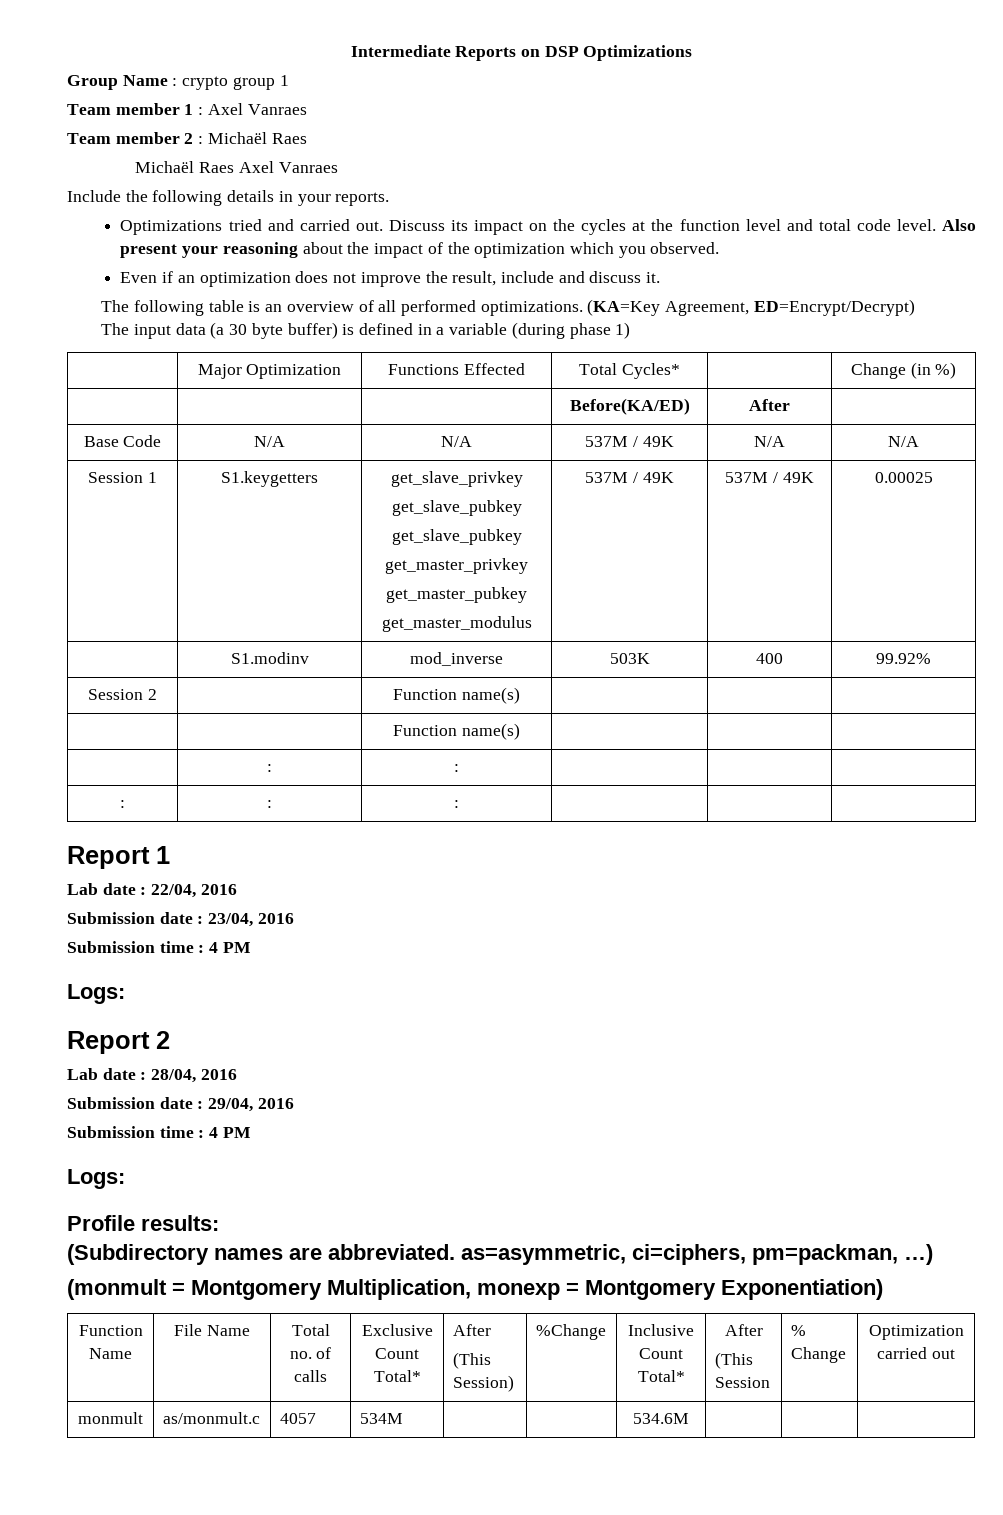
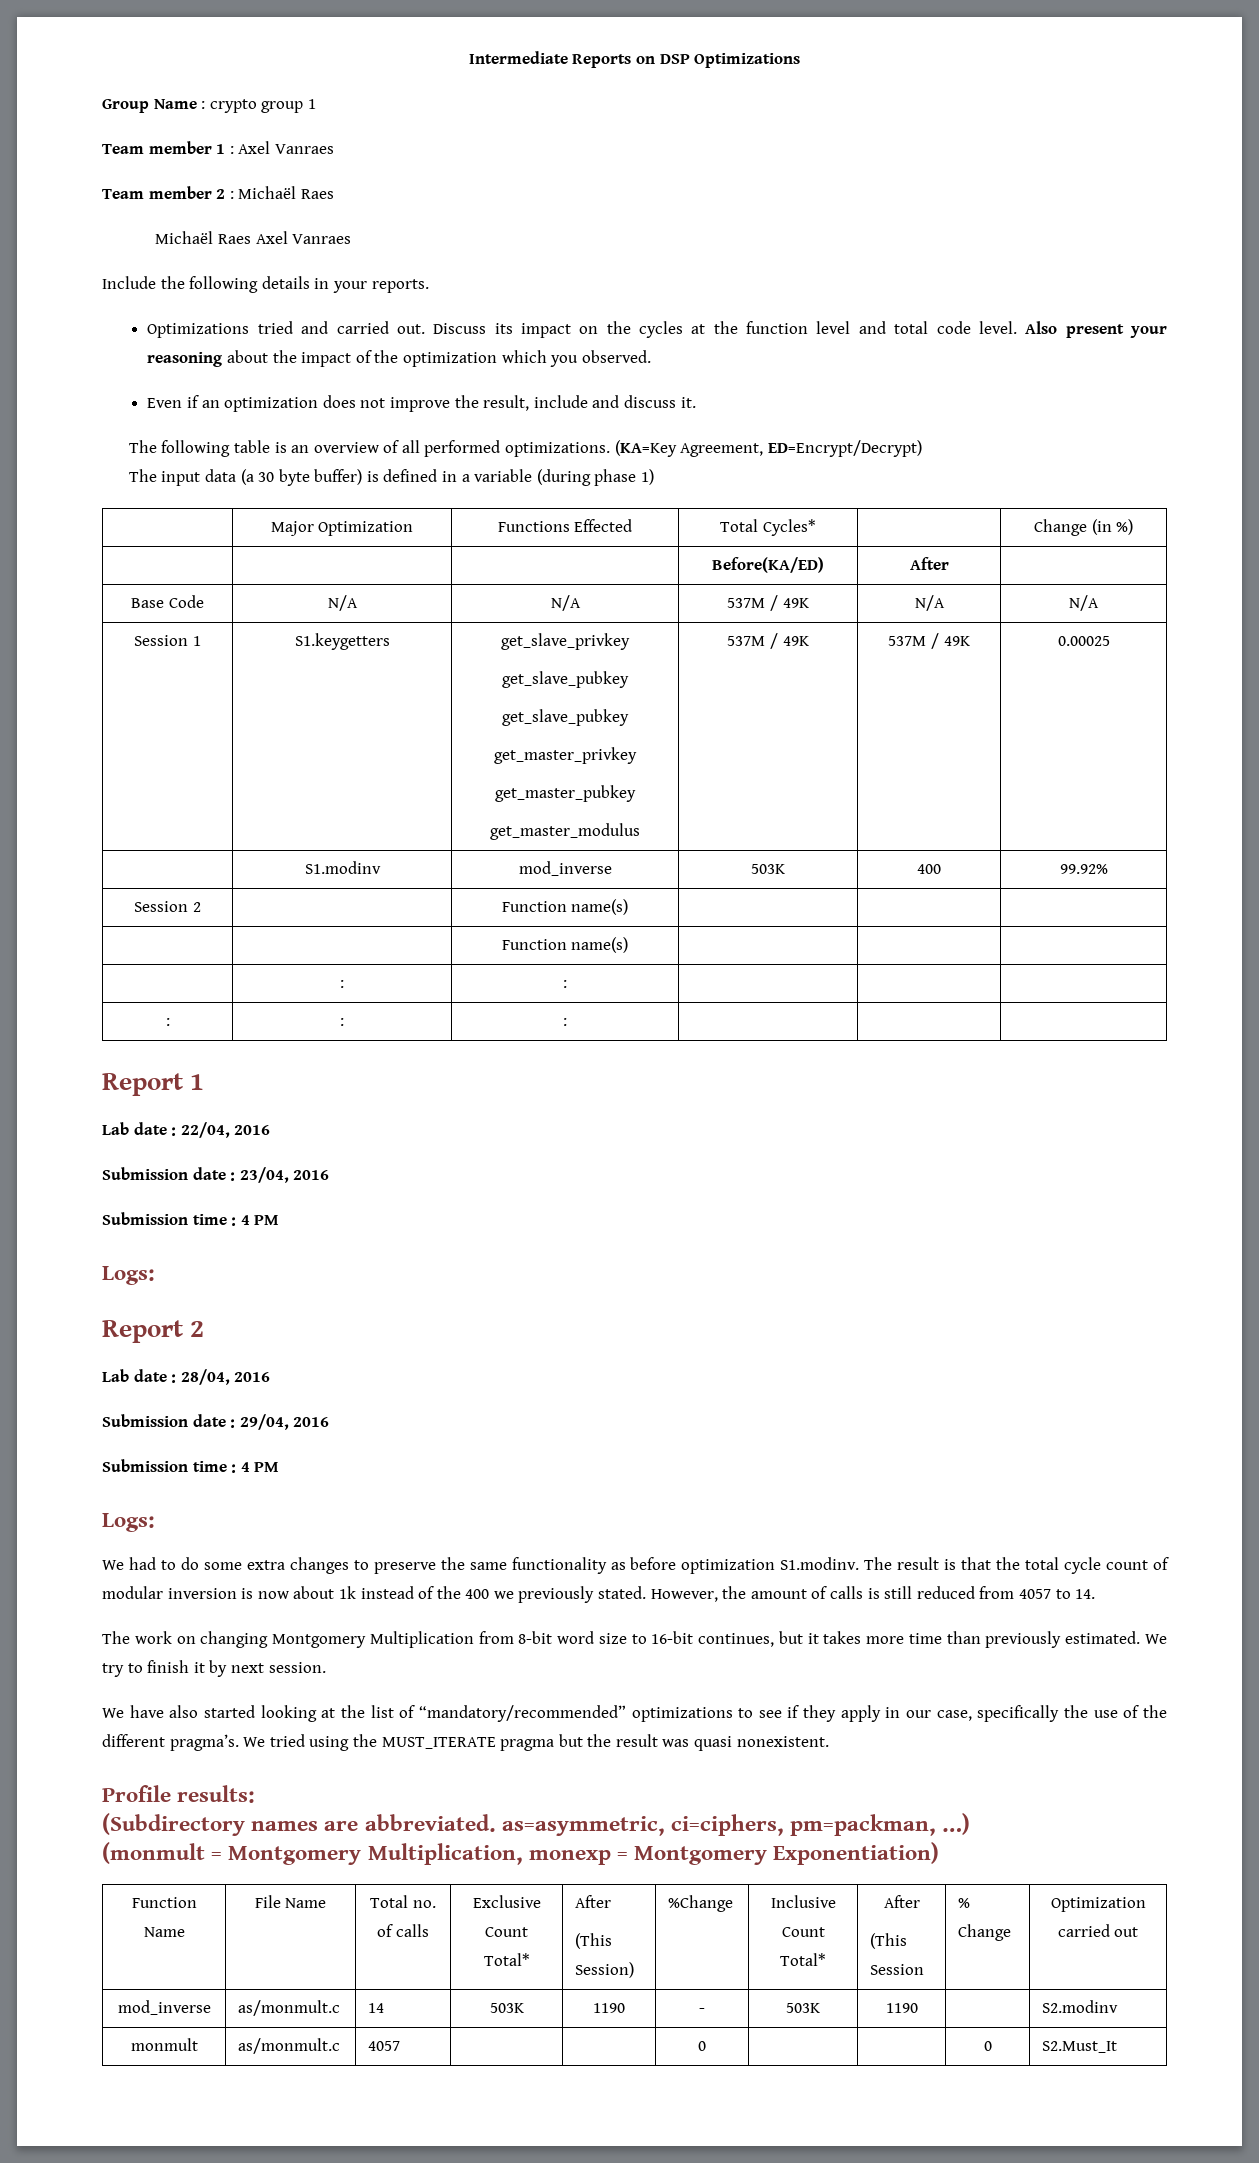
(125, 1179) none -> [102,1557,1170,1574] [102,1586,1096,1603] [102,1631,1167,1648] [102,1660,326,1677] [102,1705,1168,1722] [102,1734,829,1751] // We had to do some extra changes to preserve the same functionality as before optimization S1.modinv. The result is that the total cycle count of modular inversion is now about 1k instead of the 400 we previously stated. However, the amount of calls is still reduced from 4057 to 14. // The work on changing Montgomery Multiplication from 8-bit word size to 16-bit continues, but it takes more time than previously estimated. We try to finish it by next session. // We have also started looking at the list of “mandatory/recommended” optimizations to see if they apply in our case, specifically the use of the different pragma’s. We tried using the MUST_ITERATE pragma but the result was quasi nonexistent.
(955, 1354) none -> [117,2000,211,2015] [238,2000,341,2016] [368,2003,385,2013] [489,2003,524,2013] [593,2003,625,2013] [699,2008,705,2013] [786,2003,820,2013] [885,2003,918,2013] [1042,2000,1119,2013] // mod_inverse | as/monmult.c | 14 | 503K | 1190 | - | 503K | 1190 | | S2.modinv
[359,1413,403,1424] [633,1413,689,1424] 534M | | | 534.6M | | | -> [698,2041,706,2051] [983,2041,992,2051] [1042,2041,1118,2053] | | 0 | | | 0 | S2.Must_It

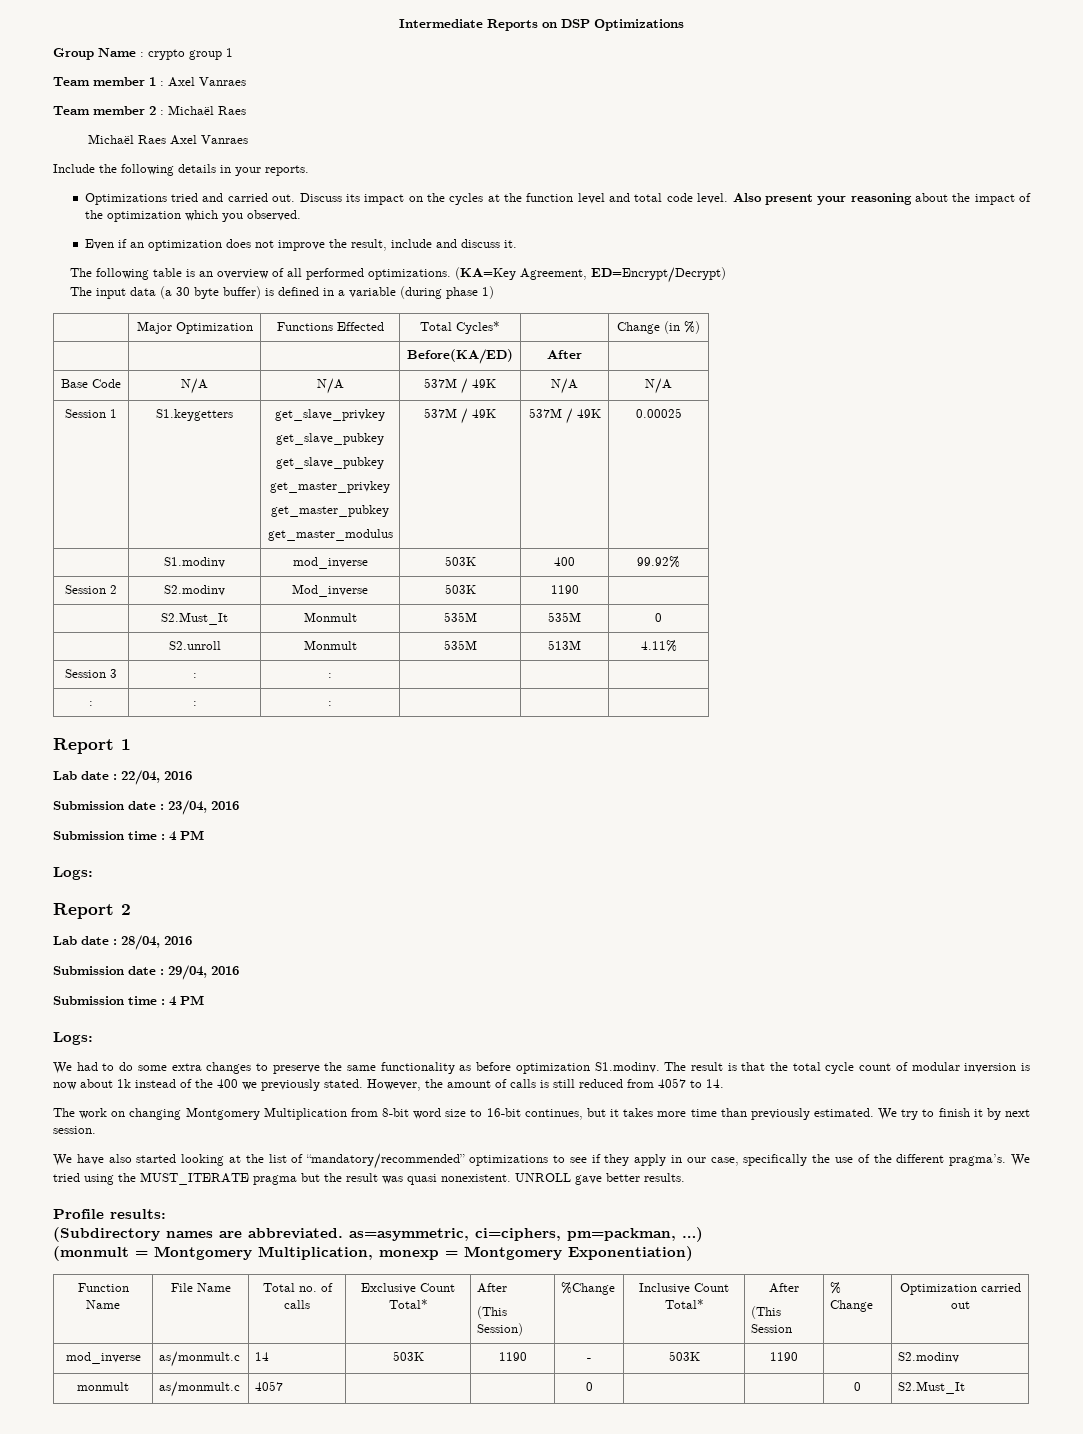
[501,899,629,915] [501,937,629,953] | Function name(s) | | | // | | Function name(s) | | | // -> [164,585,225,596] [292,584,368,597] [444,584,476,594] [550,585,579,594] [161,612,228,625] [303,612,357,622] [443,612,477,622] [548,612,581,622] [655,613,662,622] [168,641,221,650] [303,640,357,650] [443,640,477,650] [548,640,581,650] [640,640,677,652] [65,669,117,678] S2.modinv | Mod_inverse | 503K | 1190 | // | S2.Must_It | Monmult | 535M | 535M | 0 // | S2.unroll | Monmult | 535M | 513M | 4.11% // Session 3
(829, 1741) none -> [515,1173,685,1185] UNROLL gave better results.

